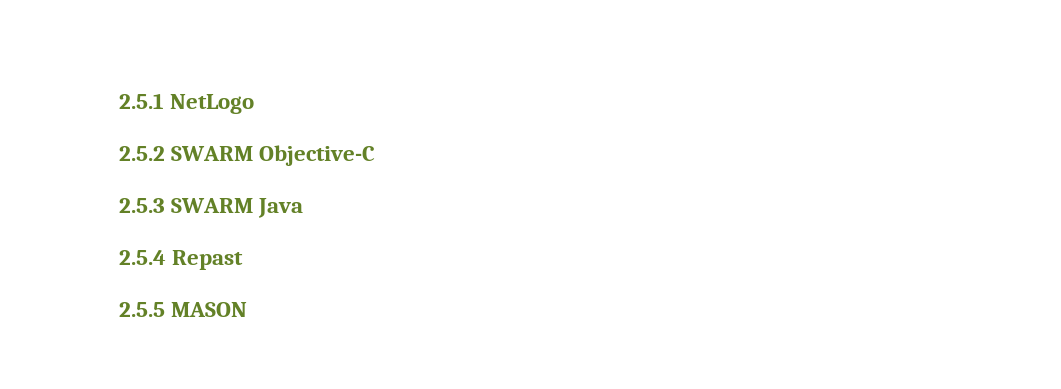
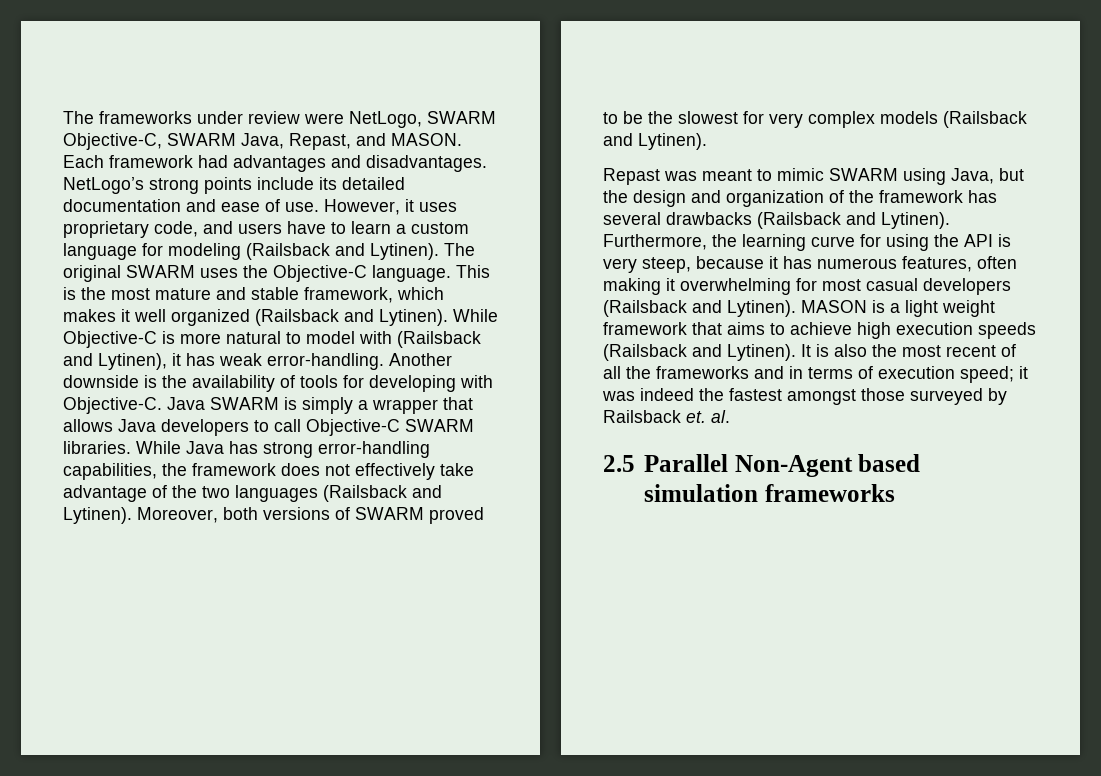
[119,93,255,114] [119,145,376,166] [119,198,304,218] [119,250,244,270] [119,302,248,317] 2.5.1 NetLogo // 2.5.2 SWARM Objective-C // 2.5.3 SWARM Java // 2.5.4 Repast // 2.5.5 MASON -> [63,111,496,128] [63,133,462,150] [63,155,487,172] [63,177,405,194] [63,199,457,215] [63,221,469,238] [63,243,475,260] [63,265,490,282] [63,287,444,303] [63,309,498,326] [63,331,481,348] [63,353,452,370] [63,375,493,392] [63,397,473,414] [63,419,474,436] [63,441,430,458] [63,463,474,480] [63,485,442,502] [63,507,484,524] [603,111,1027,128] [603,133,707,150] [603,168,1024,185] [603,190,997,207] [603,212,950,229] [603,234,1011,251] [603,256,1017,273] [603,278,1011,295] [603,300,995,317] [603,322,1036,339] [603,344,1016,361] [603,366,1028,383] [602,388,1007,405] [603,410,730,423] [603,454,921,477] [643,484,895,502] The frameworks under review were NetLogo, SWARM Objective-C, SWARM Java, Repast, and MASON. Each framework had advantages and disadvantages. NetLogo’s strong points include its detailed documentation and ease of use. However, it uses proprietary code, and users have to learn a custom language for modeling (Railsback and Lytinen). The original SWARM uses the Objective-C language. This is the most mature and stable framework, which makes it well organized (Railsback and Lytinen). While Objective-C is more natural to model with (Railsback and Lytinen), it has weak error-handling. Another downside is the availability of tools for developing with Objective-C. Java SWARM is simply a wrapper that allows Java developers to call Objective-C SWARM libraries. While Java has strong error-handling capabilities, the framework does not effectively take advantage of the two languages (Railsback and Lytinen). Moreover, both versions of SWARM proved to be the slowest for very complex models (Railsback and Lytinen). // Repast was meant to mimic SWARM using Java, but the design and organization of the framework has several drawbacks (Railsback and Lytinen). Furthermore, the learning curve for using the API is very steep, because it has numerous features, often making it overwhelming for most casual developers (Railsback and Lytinen). MASON is a light weight framework that aims to achieve high execution speeds (Railsback and Lytinen). It is also the most recent of all the frameworks and in terms of execution speed; it was indeed the fastest amongst those surveyed by Railsback et. al. // 2.5 Parallel Non-Agent based simulation frameworks

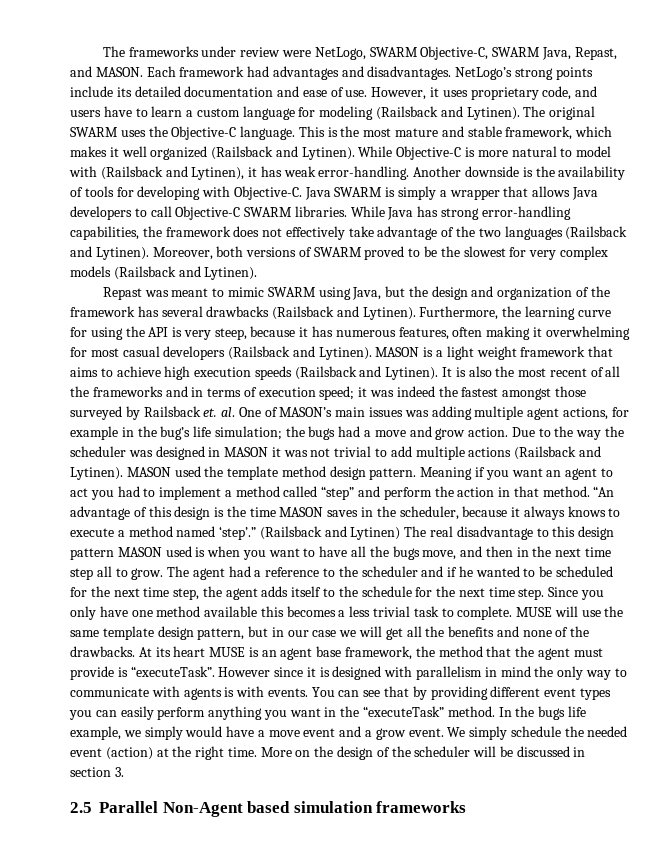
(730, 416) none -> [238,406,629,420] [70,426,625,440] [70,446,601,460] [70,466,613,480] [70,486,615,500] [70,506,621,520] [70,526,615,540] [70,546,612,560] [70,566,614,580] [70,586,605,600] [70,606,624,620] [70,626,590,640] [70,646,603,660] [70,666,627,680] [70,686,611,700] [69,706,586,720] [70,726,628,740] [70,746,586,760] [70,767,124,777] One of MASON’s main issues was adding multiple agent actions, for example in the bug’s life simulation; the bugs had a move and grow action. Due to the way the scheduler was designed in MASON it was not trivial to add multiple actions (Railsback and Lytinen). MASON used the template method design pattern. Meaning if you want an agent to act you had to implement a method called “step” and perform the action in that method. “An advantage of this design is the time MASON saves in the scheduler, because it always knows to execute a method named ‘step’.” (Railsback and Lytinen) The real disadvantage to this design pattern MASON used is when you want to have all the bugs move, and then in the next time step all to grow. The agent had a reference to the scheduler and if he wanted to be scheduled for the next time step, the agent adds itself to the schedule for the next time step. Since you only have one method available this becomes a less trivial task to complete. MUSE will use the same template design pattern, but in our case we will get all the benefits and none of the drawbacks. At its heart MUSE is an agent base framework, the method that the agent must provide is “executeTask”. However since it is designed with parallelism in mind the only way to communicate with agents is with events. You can see that by providing different event types you can easily perform anything you want in the “executeTask” method. In the bugs life example, we simply would have a move event and a grow event. We simply schedule the needed event (action) at the right time. More on the design of the scheduler will be discussed in section 3.

